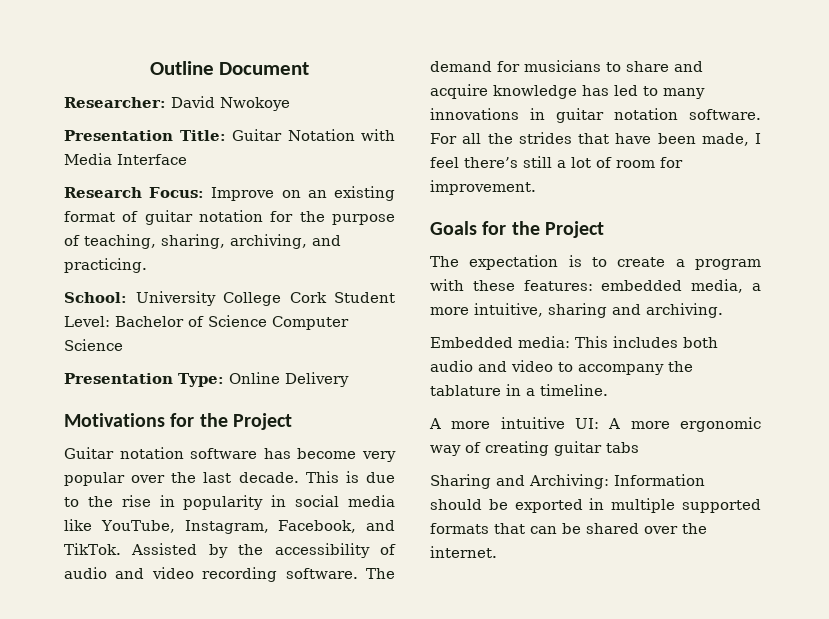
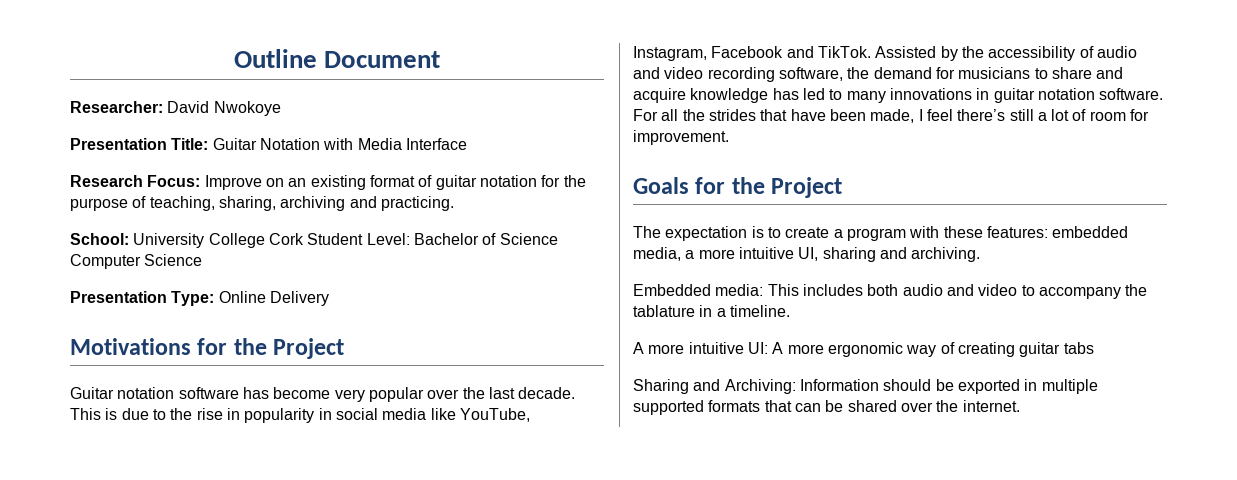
[230,234,307,249] archiving, -> [280,196,346,211] archiving
[278,520,357,533] Facebook, -> [711,46,784,58] Facebook
[285,568,395,579] software. The -> [778,67,870,81] software, the
[474,303,543,317] intuitive, -> [738,247,819,261] intuitive UI,

